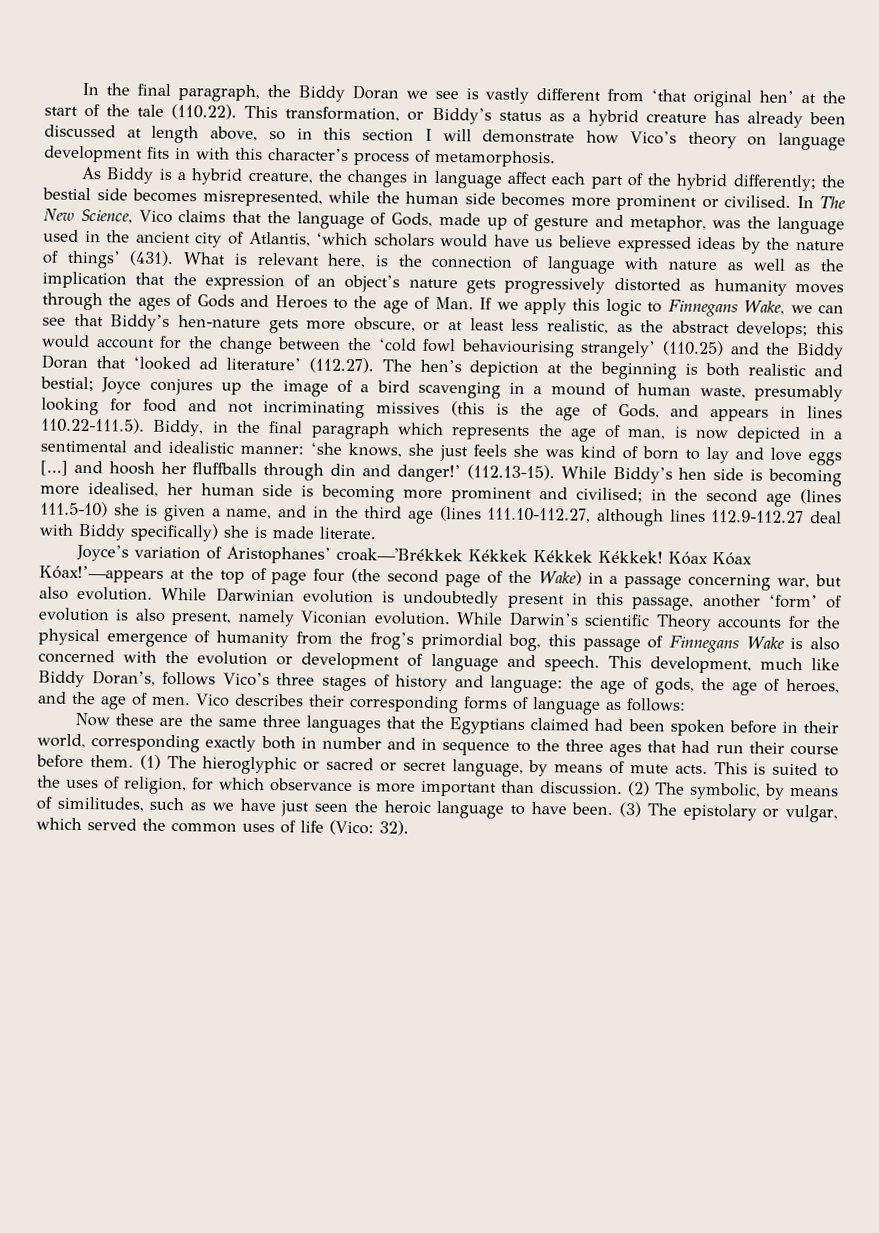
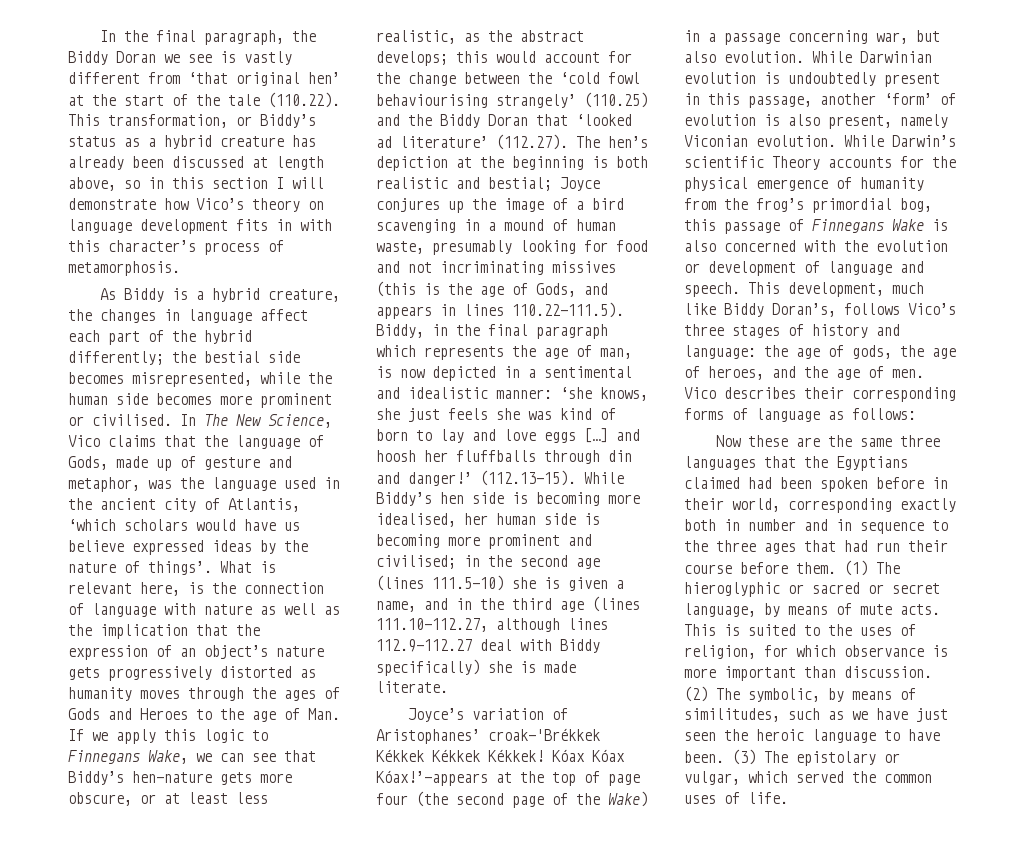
[66,250,175,269] things’ (431). -> [148,561,212,575] things’.
[300,819,409,836] life (Vico: 32). -> [748,792,788,804] life.

